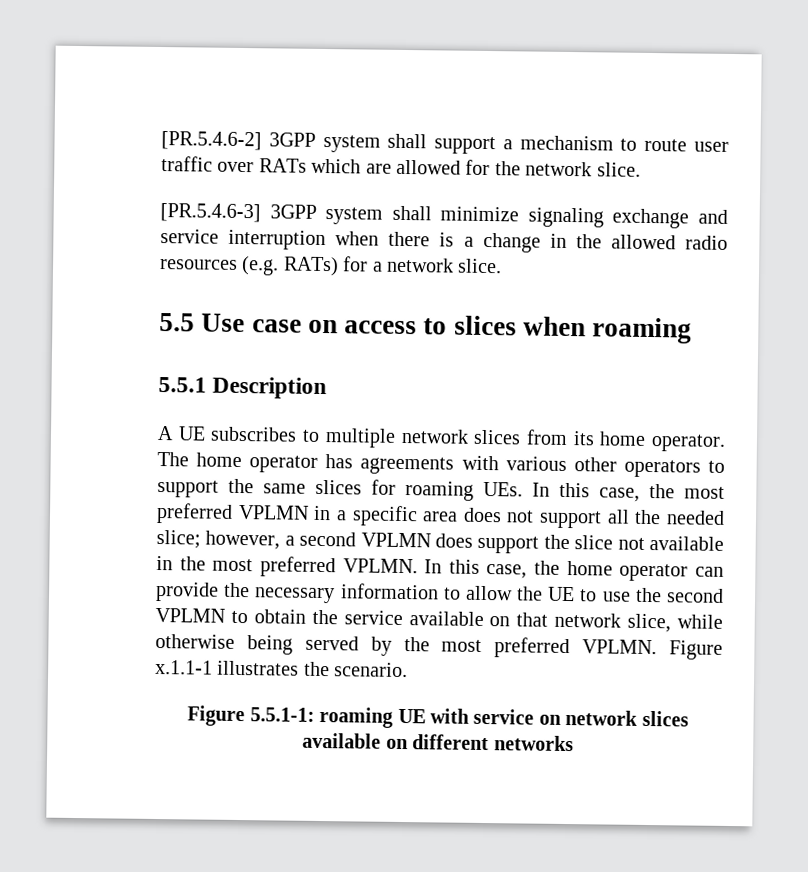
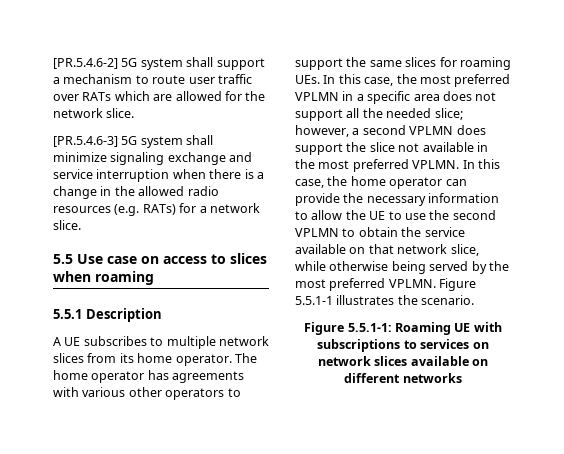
[268,132,316,147] 3GPP -> [121,58,138,67] 5G
[269,204,317,219] 3GPP -> [121,136,138,145] 5G
[155,659,213,675] x.1.1-1 -> [295,296,333,305] 5.5.1-1
[319,706,394,728] roaming -> [395,322,451,335] Roaming
[473,708,535,725] service -> [317,339,470,352] subscriptions to services

